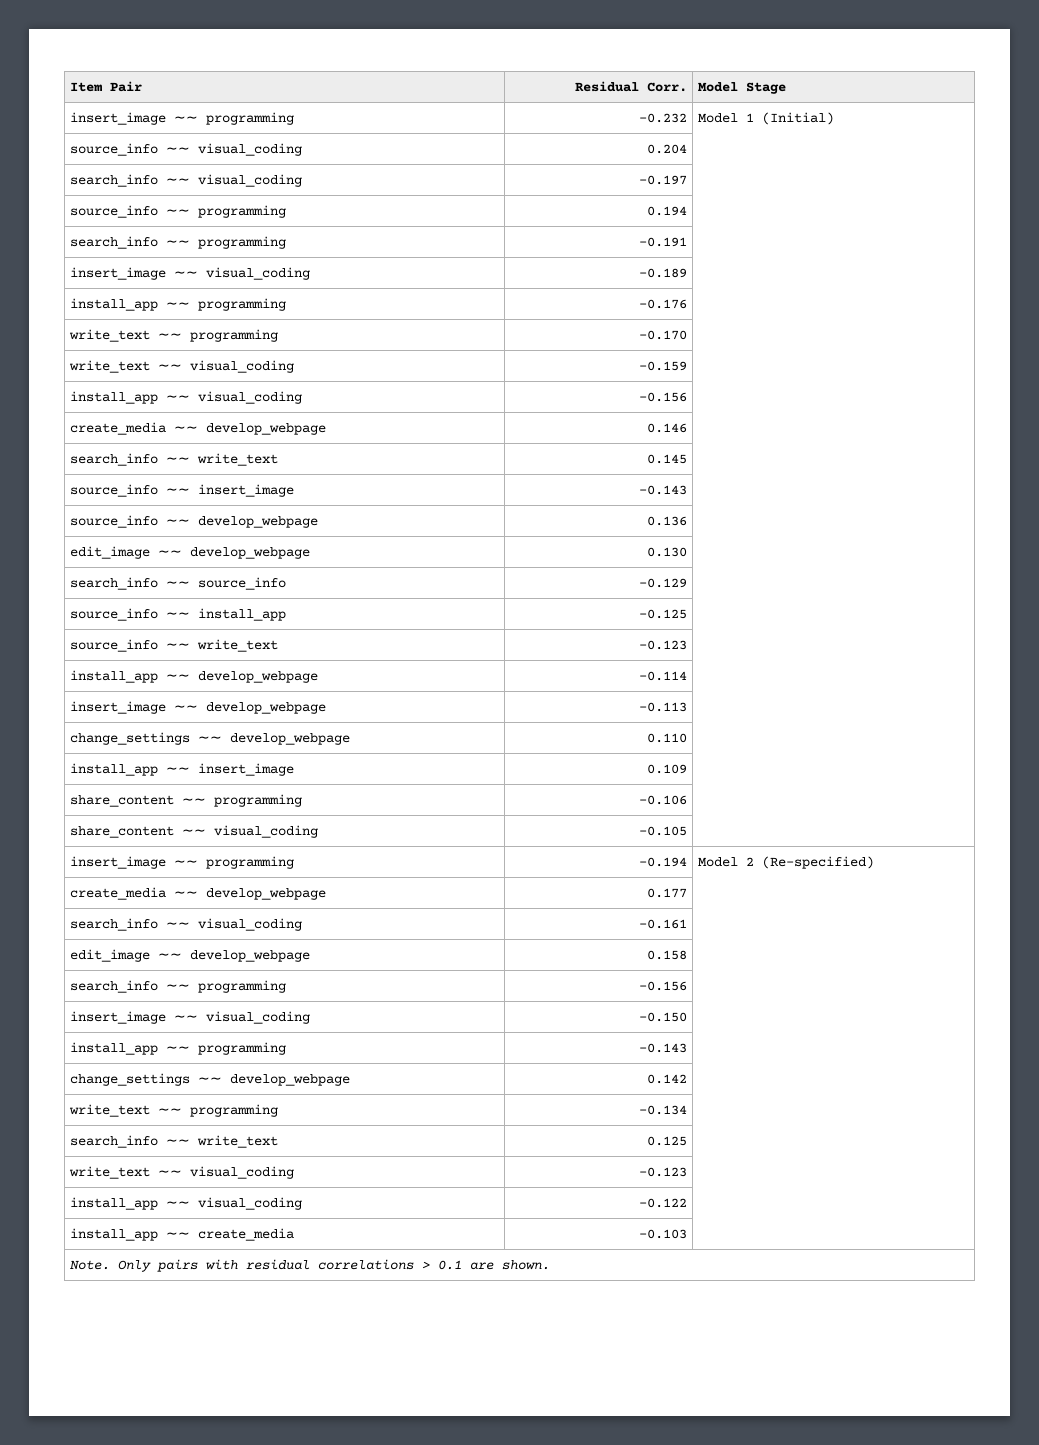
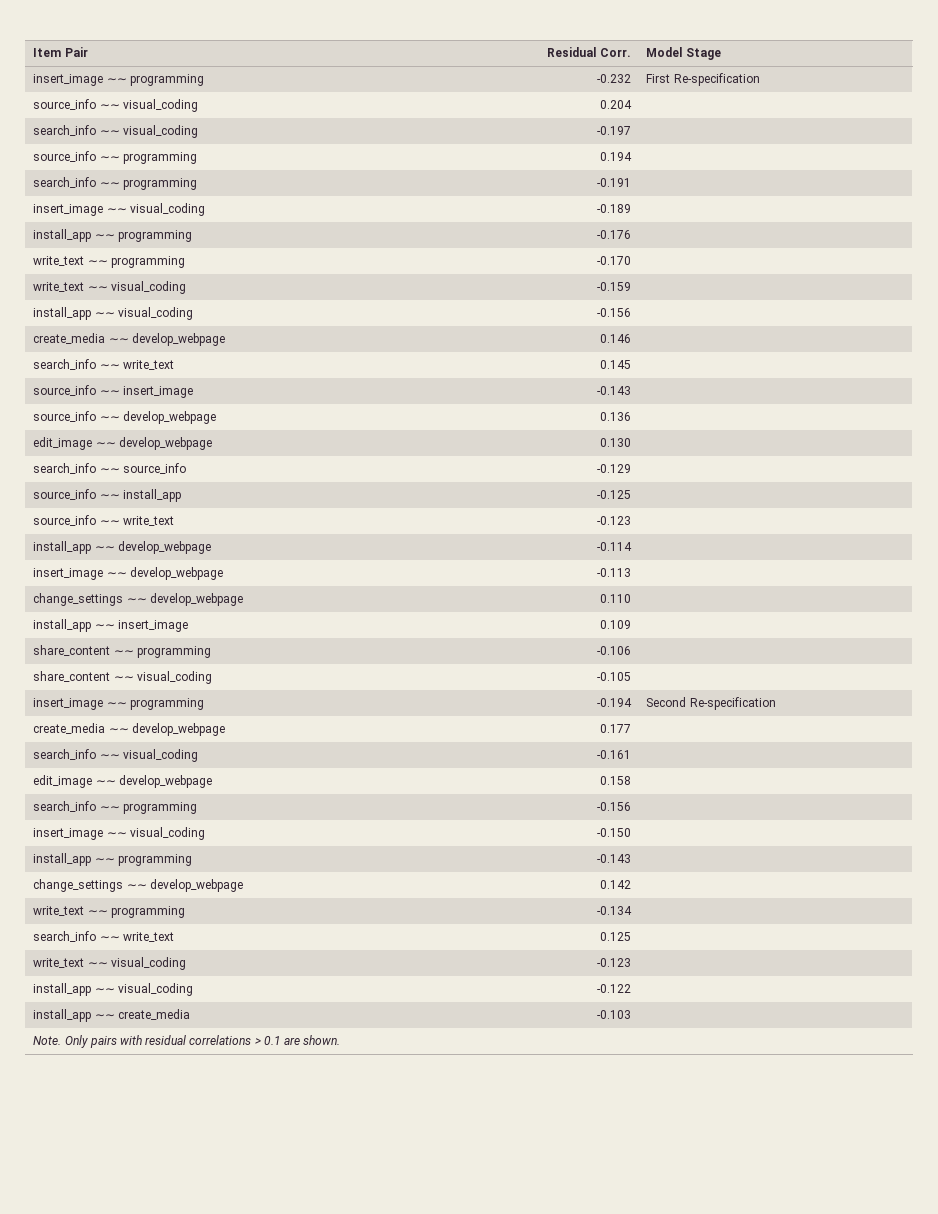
[698,112,835,125] Model 1 (Initial) -> [646,73,760,86] First Re-specification
[698,856,875,869] Model 2 (Re-specified) -> [646,697,776,710] Second Re-specification

